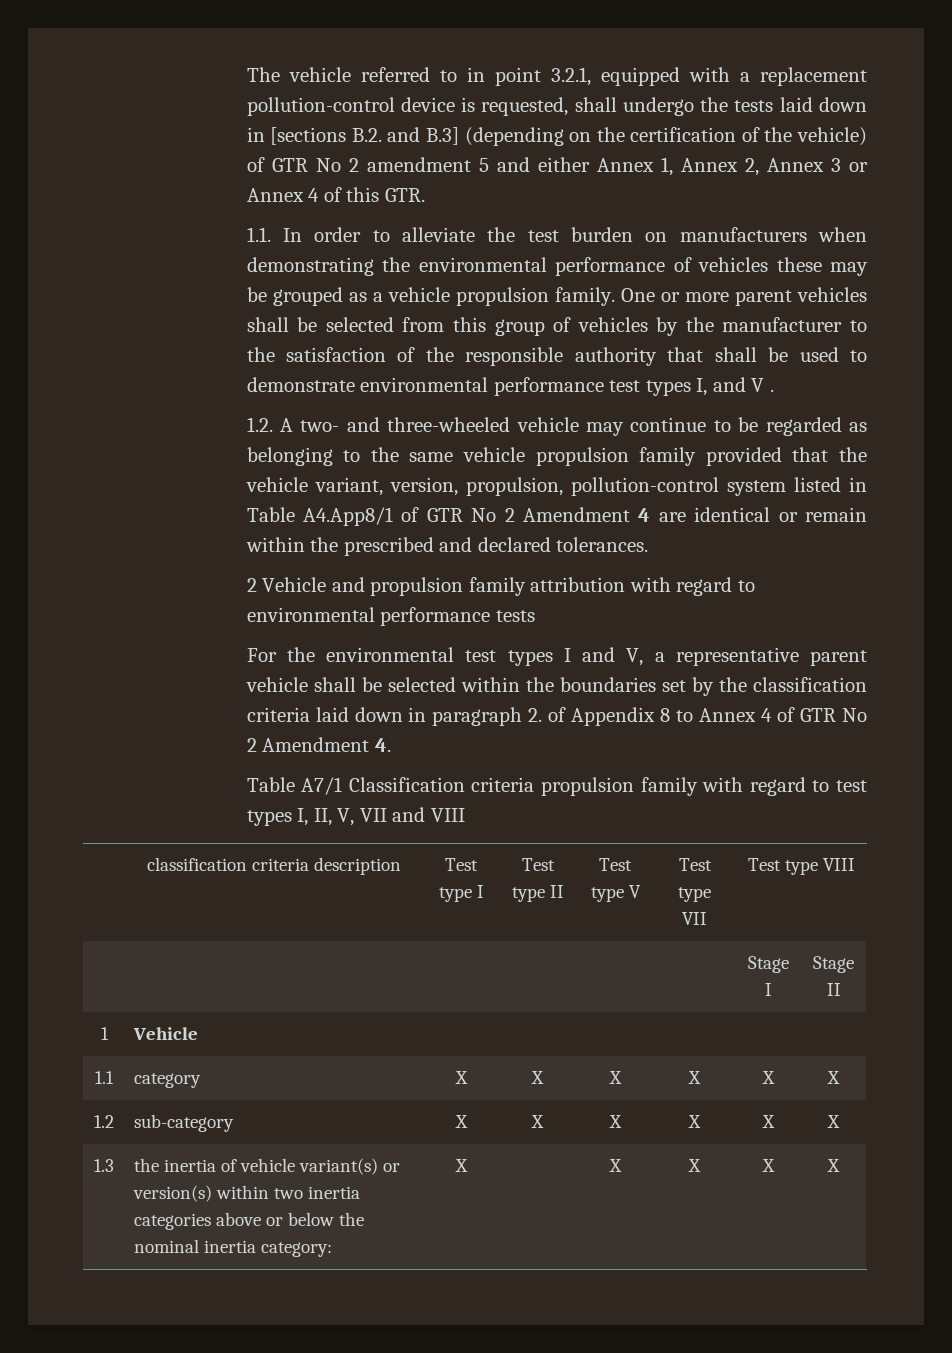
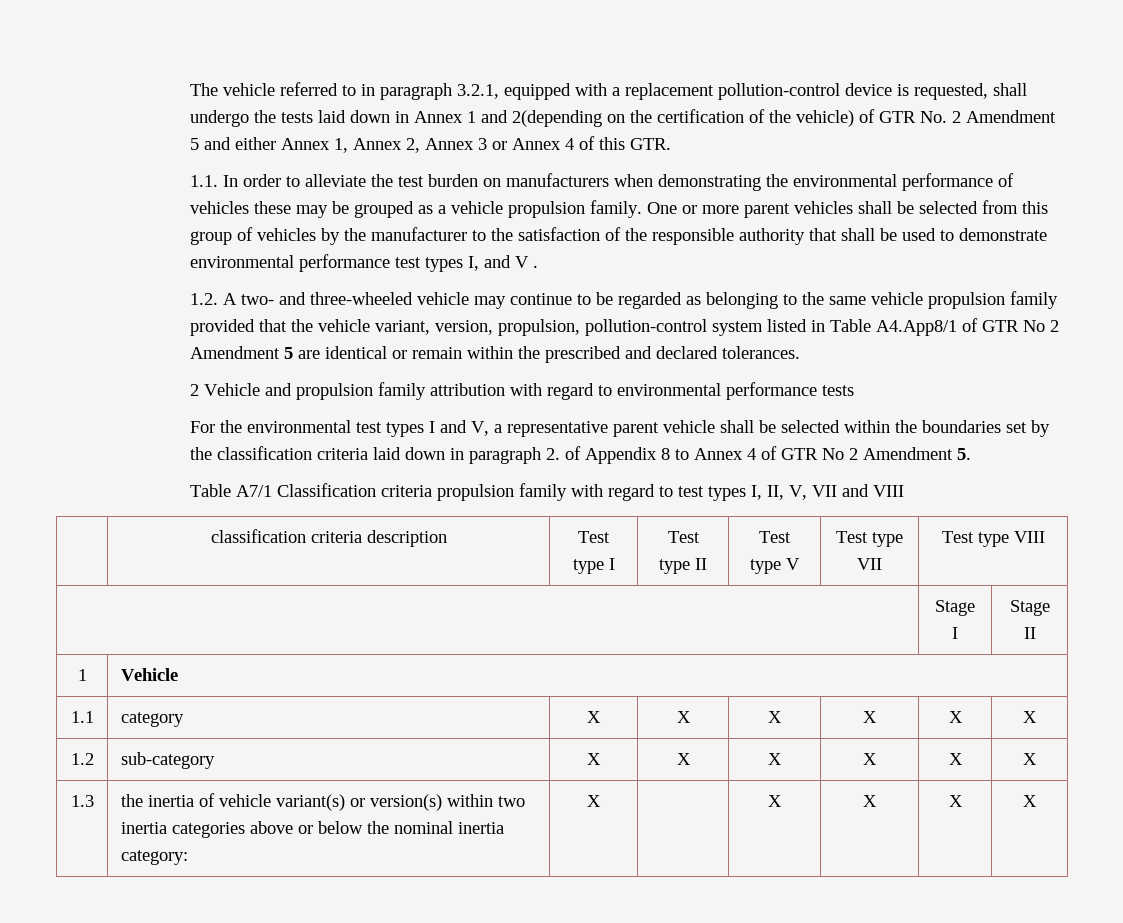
[494,67,541,86] point -> [379,83,452,100] paragraph
[270,127,564,146] [sections B.2. and B.3] (depending -> [413,110,602,127] Annex 1 and 2(depending
[315,157,471,172] No 2 amendment -> [919,110,1056,123] No. 2 Amendment
[638,508,651,522] 4 -> [283,347,293,359] 5
[374,738,391,752] 4. -> [956,448,971,460] 5.

